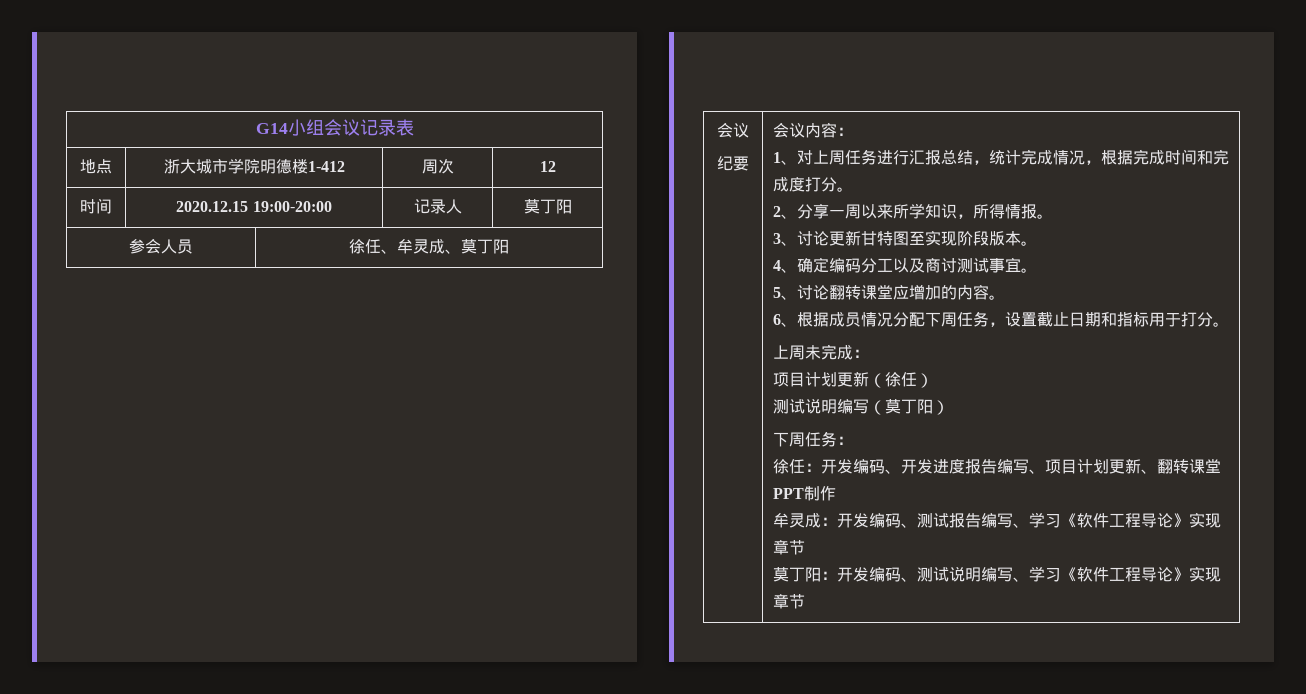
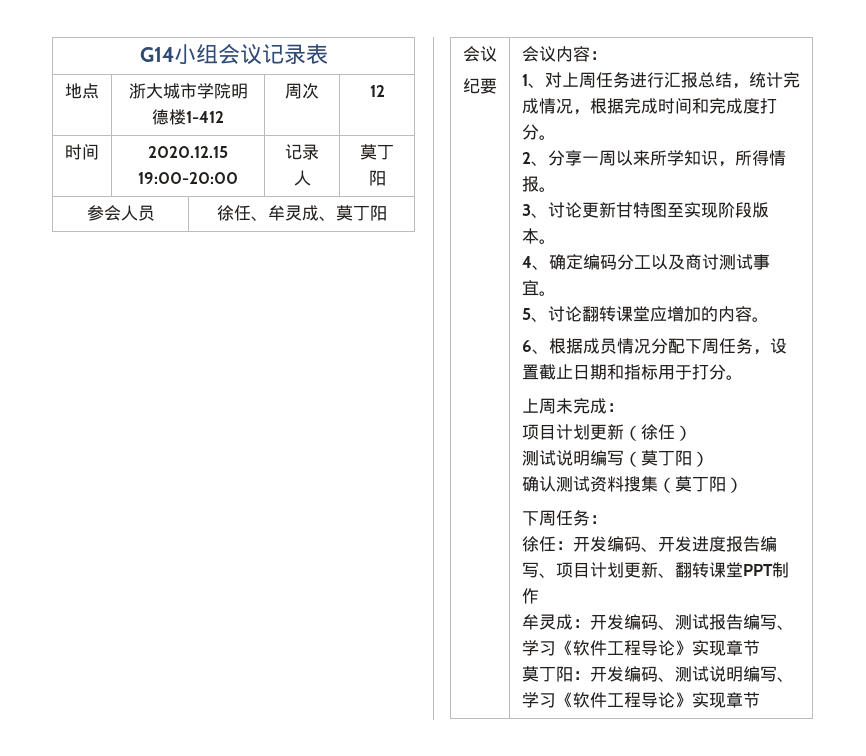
(949, 407) none -> [521,476,743,493] // 确认测试资料搜集（莫丁阳）

